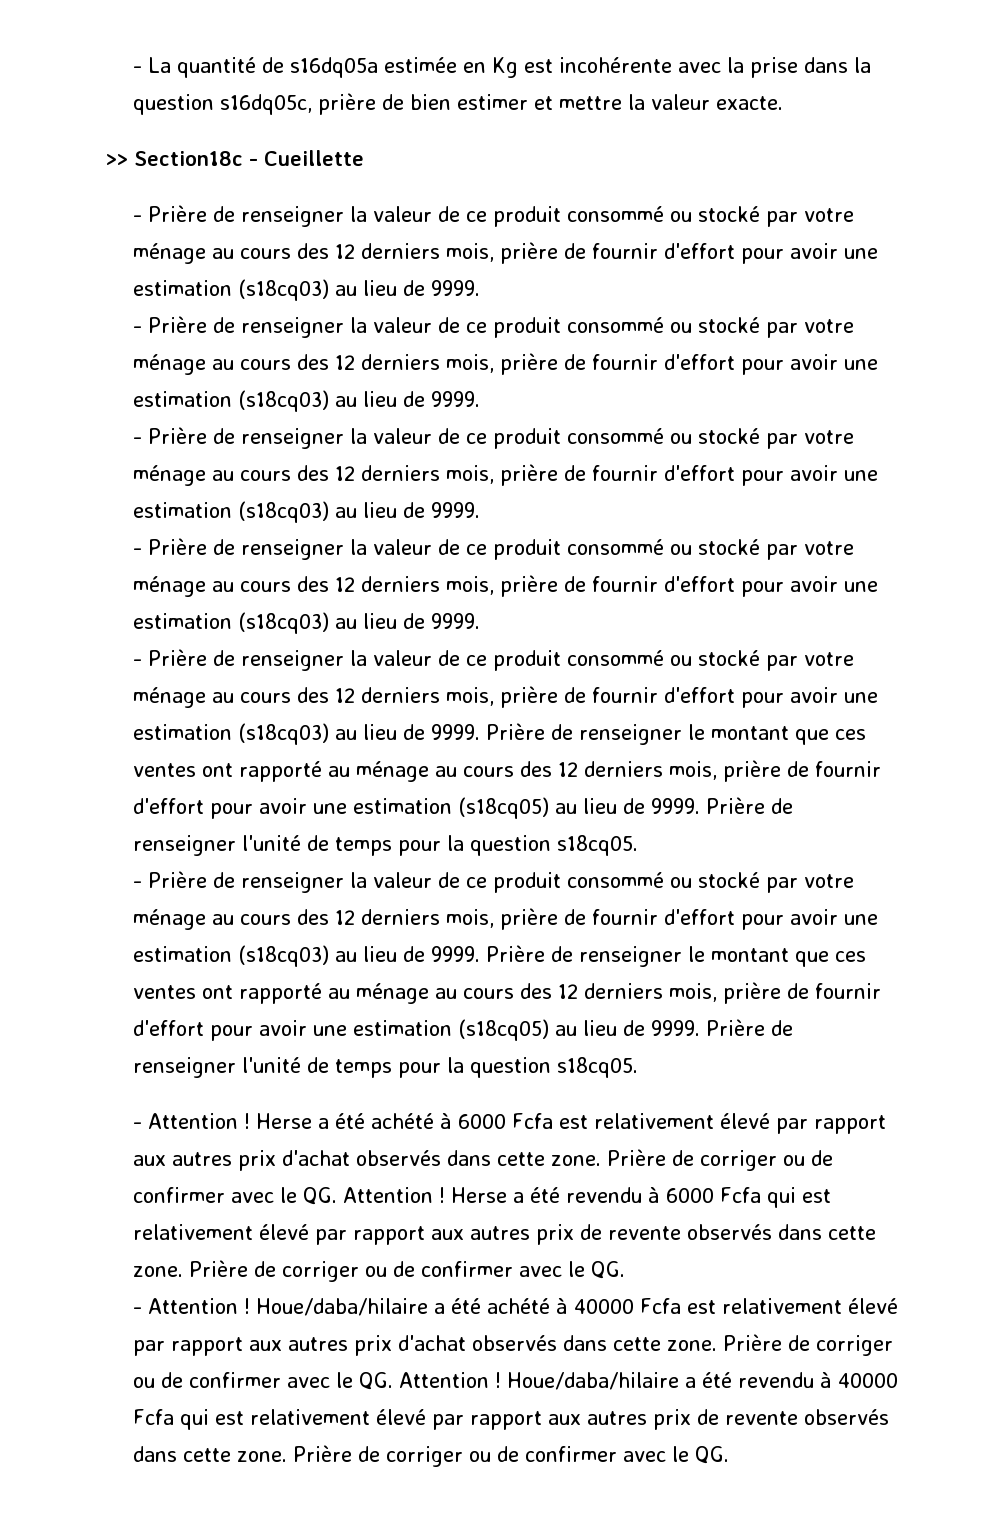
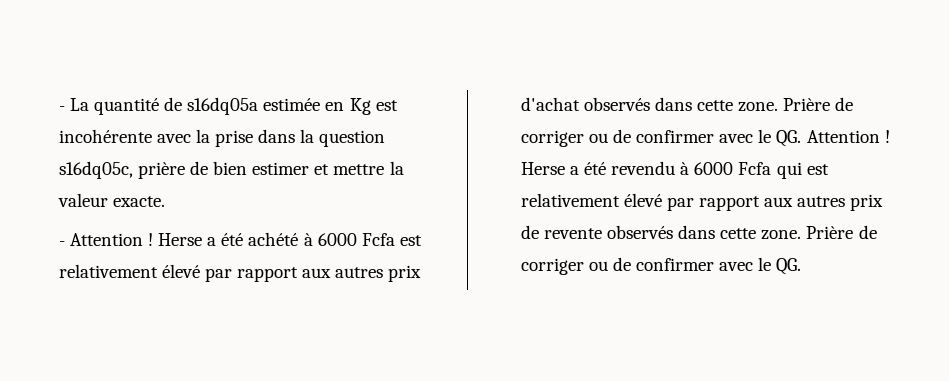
[106,150,364,166] [133,205,855,227] [133,242,879,264] [133,279,481,301] [133,316,855,338] [133,353,879,375] [133,390,481,412] [133,427,855,449] [133,464,879,486] [133,501,481,523] [133,538,855,560] [133,575,879,597] [133,612,481,634] [133,649,855,671] [133,686,879,708] [133,723,867,745] [133,760,882,782] [133,797,794,819] [133,835,639,856] [133,871,855,893] [133,908,879,930] [133,945,867,967] [133,982,882,1004] [133,1019,794,1041] [133,1057,639,1078] // >> Section18c - Cueillette // - Prière de renseigner la valeur de ce produit consommé ou stocké par votre ménage au cours des 12 derniers mois, prière de fournir d'effort pour avoir une estimation (s18cq03) au lieu de 9999. // - Prière de renseigner la valeur de ce produit consommé ou stocké par votre ménage au cours des 12 derniers mois, prière de fournir d'effort pour avoir une estimation (s18cq03) au lieu de 9999. // - Prière de renseigner la valeur de ce produit consommé ou stocké par votre ménage au cours des 12 derniers mois, prière de fournir d'effort pour avoir une estimation (s18cq03) au lieu de 9999. // - Prière de renseigner la valeur de ce produit consommé ou stocké par votre ménage au cours des 12 derniers mois, prière de fournir d'effort pour avoir une estimation (s18cq03) au lieu de 9999. // - Prière de renseigner la valeur de ce produit consommé ou stocké par votre ménage au cours des 12 derniers mois, prière de fournir d'effort pour avoir une estimation (s18cq03) au lieu de 9999. Prière de renseigner le montant que ces ventes ont rapporté au ménage au cours des 12 derniers mois, prière de fournir d'effort pour avoir une estimation (s18cq05) au lieu de 9999. Prière de renseigner l'unité de temps pour la question s18cq05. // - Prière de renseigner la valeur de ce produit consommé ou stocké par votre ménage au cours des 12 derniers mois, prière de fournir d'effort pour avoir une estimation (s18cq03) au lieu de 9999. Prière de renseigner le montant que ces ventes ont rapporté au ménage au cours des 12 derniers mois, prière de fournir d'effort pour avoir une estimation (s18cq05) au lieu de 9999. Prière de renseigner l'unité de temps pour la question s18cq05. -> (165, 201) none
[133,1298,899,1316] [133,1334,894,1356] [133,1372,899,1390] [133,1409,890,1430] [133,1445,730,1467] // - Attention ! Houe/daba/hilaire a été achété à 40000 Fcfa est relativement élevé par rapport aux autres prix d'achat observés dans cette zone. Prière de corriger ou de confirmer avec le QG. Attention ! Houe/daba/hilaire a été revendu à 40000 Fcfa qui est relativement élevé par rapport aux autres prix de revente observés dans cette zone. Prière de corriger ou de confirmer avec le QG. -> (802, 266) none

